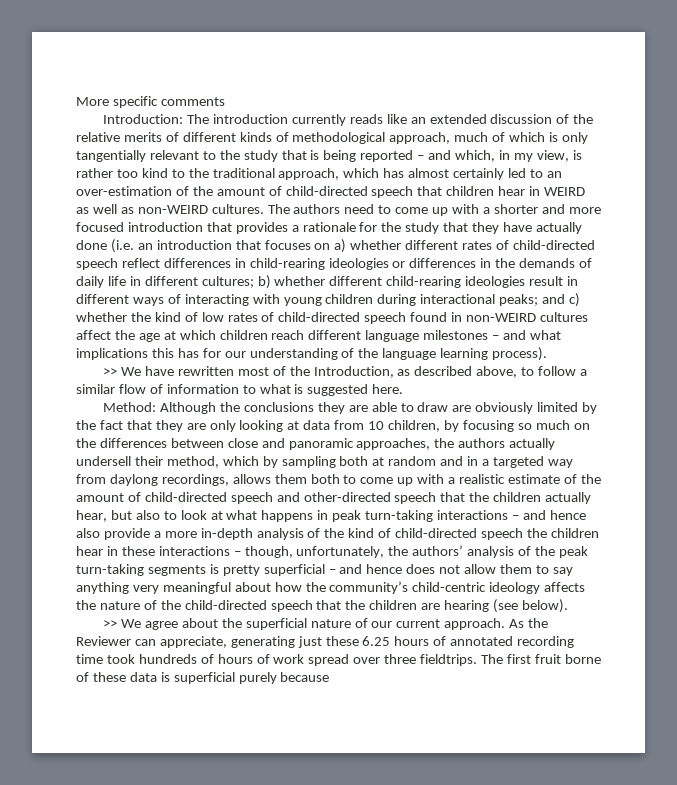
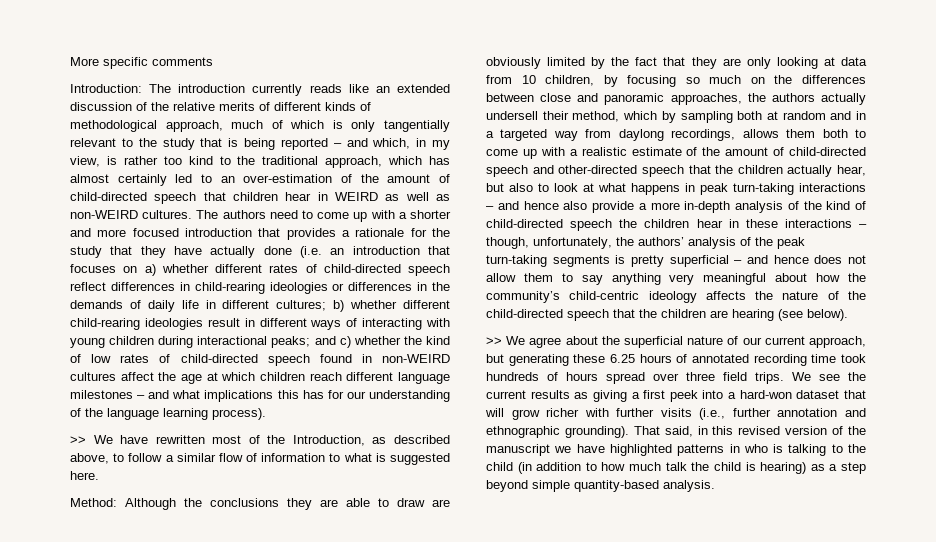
[444,618,549,630] [76,636,322,648] approach. As the Reviewer can appreciate, generating just -> [809,336,866,348] [486,354,569,366] approach, but generating
[256,654,305,664] of work -> (598, 376) none
[420,654,601,666] [76,672,330,684] fieldtrips. The first fruit borne of these data is superficial purely because -> [723,372,866,384] [486,390,866,402] [485,408,866,420] [486,426,866,438] [486,444,866,456] [486,462,867,474] [486,480,715,492] field trips. We see the current results as giving a first peek into a hard-won dataset that will grow richer with further visits (i.e., further annotation and ethnographic grounding). That said, in this revised version of the manuscript we have highlighted patterns in who is talking to the child (in addition to how much talk the child is hearing) as a step beyond simple quantity-based analysis.

